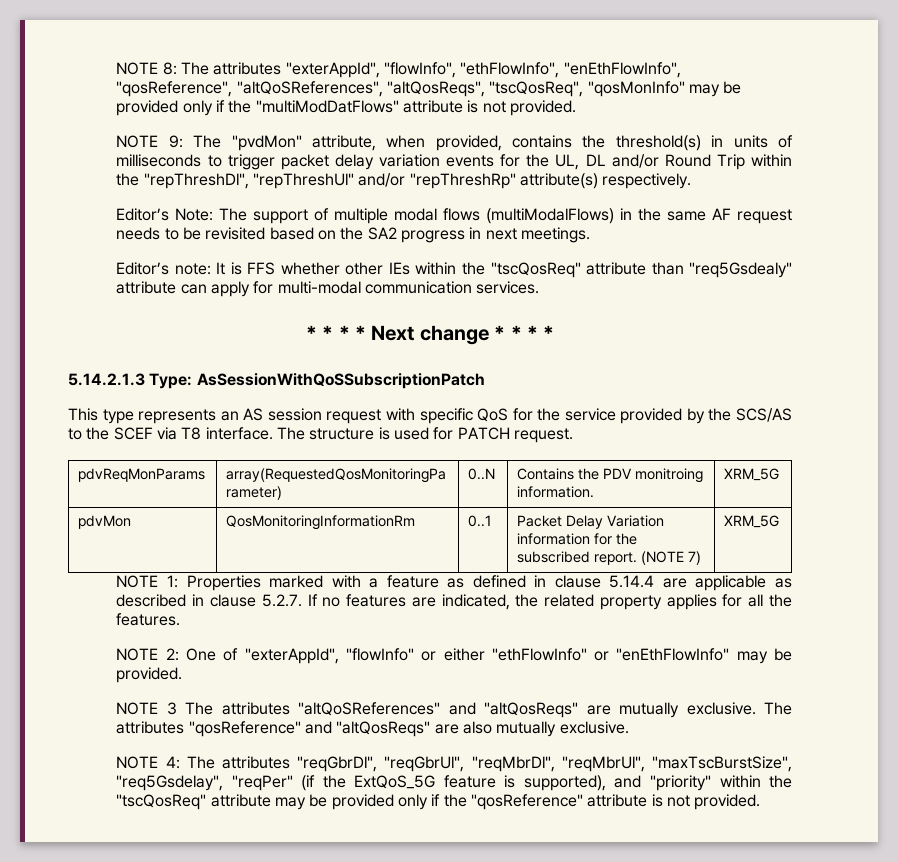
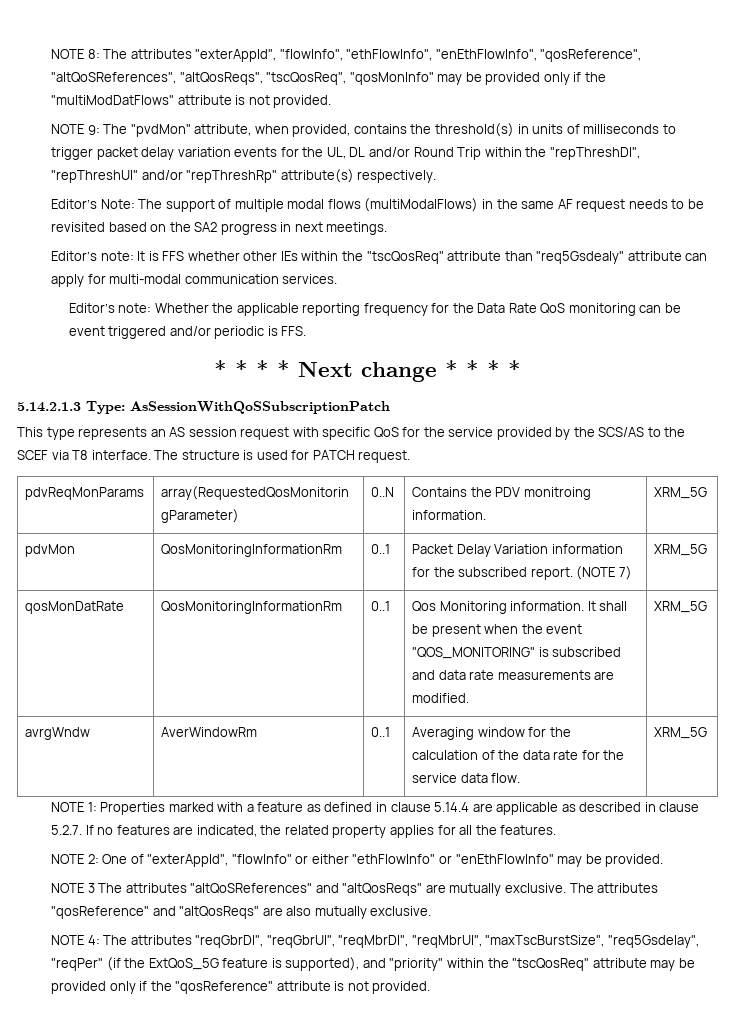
(540, 287) none -> [68,303,681,316] [68,326,307,339] // Editor’s note: Whether the applicable reporting frequency for the Data Rate QoS monitoring can be event triggered and/or periodic is FFS.
(780, 521) none -> [25,601,125,614] [161,601,343,614] [371,601,391,611] [412,601,628,614] [412,624,583,637] [412,647,622,659] [412,670,615,680] [412,693,470,703] [654,601,708,613] [25,727,91,740] [161,727,258,737] [371,727,391,737] [412,727,571,740] [412,750,625,760] [412,773,521,783] [654,727,708,739] // qosMonDatRate | QosMonitoringInformationRm | 0..1 | Qos Monitoring information. It shall be present when the event "QOS_MONITORING" is subscribed and data rate measurements are modified. | XRM_5G // avrgWndw | AverWindowRm | 0..1 | Averaging window for the calculation of the data rate for the service data flow. | XRM_5G

